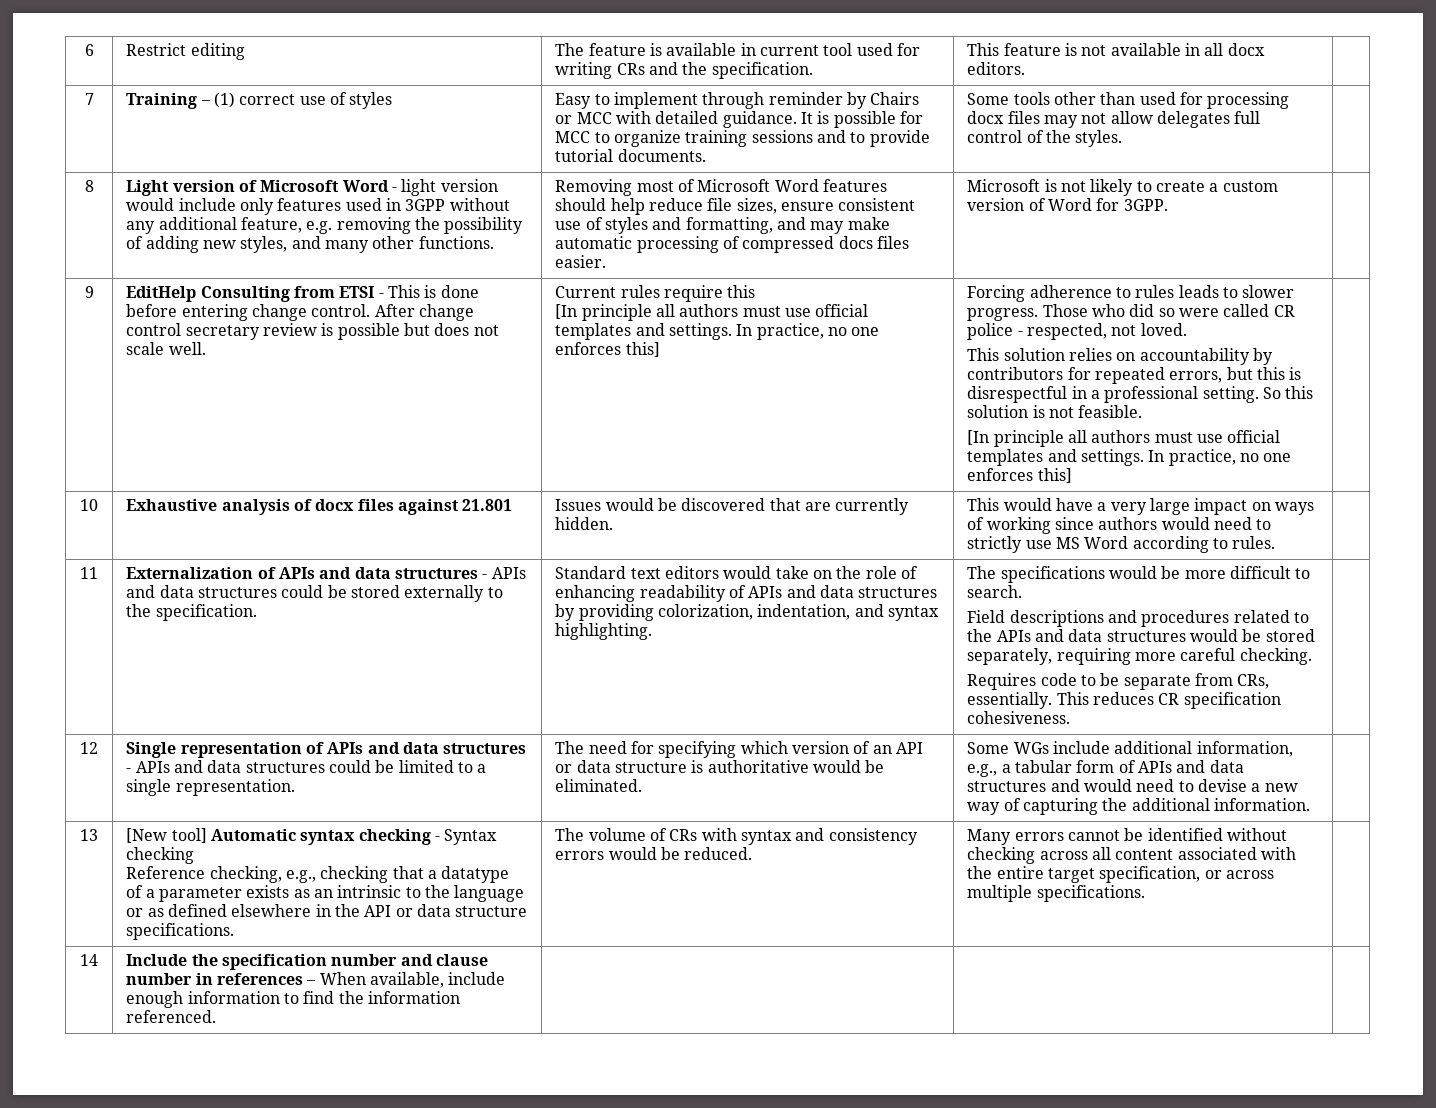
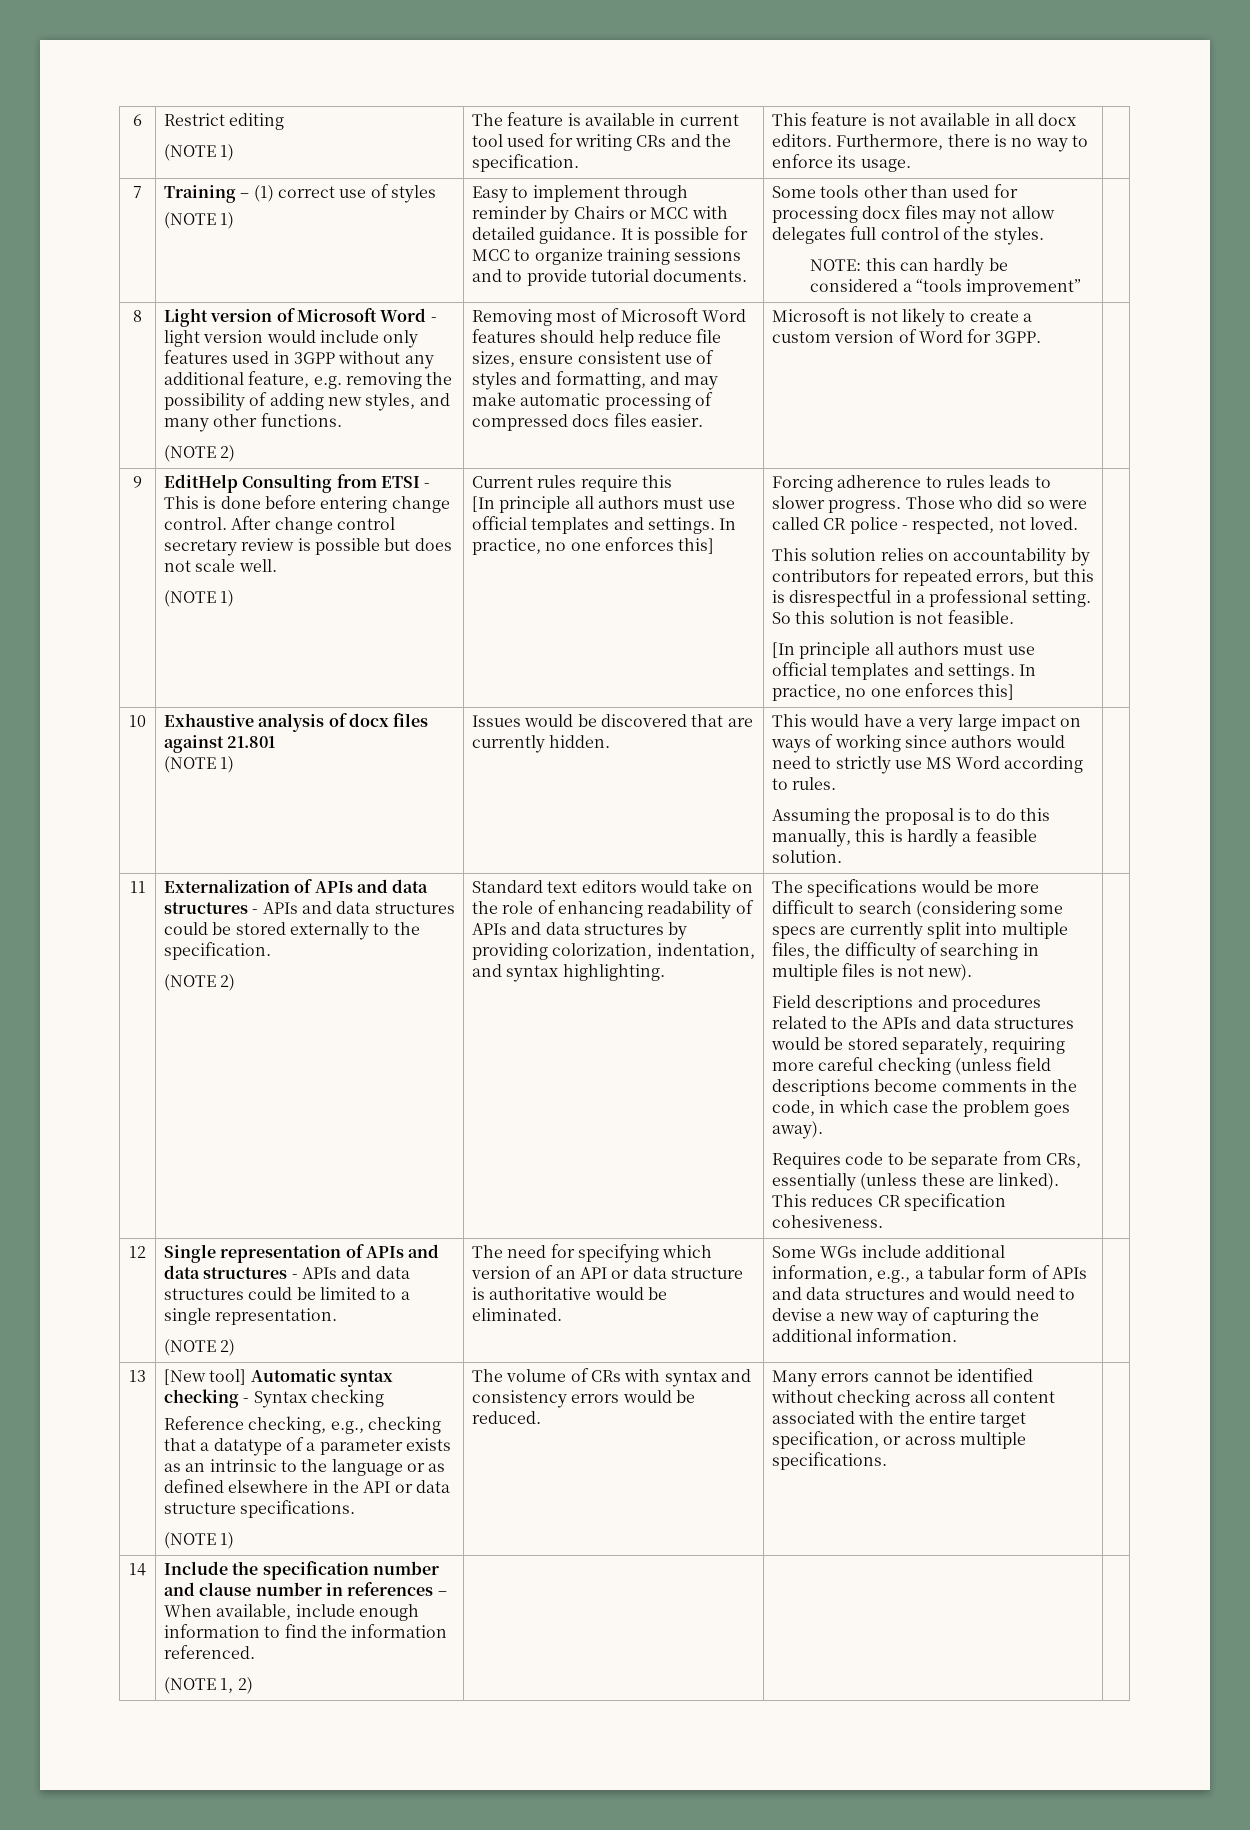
(245, 51) none -> [164,144,235,161] // (NOTE 1)
(1026, 68) none -> [836,134,1089,152] [772,154,911,172] Furthermore, there is no way to enforce its usage.
(393, 100) none -> [164,212,235,229] // (NOTE 1)
(1123, 138) none -> [810,258,1008,276] [810,279,1082,296] // NOTE: this can hardly be considered a “tools improvement”
(494, 242) none -> [164,445,236,462] // (NOTE 2)
(206, 348) none -> [164,590,235,607] // (NOTE 1)
(513, 505) none -> [164,756,235,773] // (NOTE 1)
(1276, 542) none -> [772,808,1051,825] [772,828,1037,847] [772,850,843,863] // Assuming the proposal is to do this manually, this is hardly a feasible solution.
(257, 612) none -> [164,974,236,991] // (NOTE 2)
[967,585,1023,598] search. -> [858,901,1064,918] [772,922,1068,940] [772,942,1039,961] [772,963,973,981] search (considering some specs are currently split into multiple files, the difficulty of searching in multiple files is not new).
[1239,648,1312,665] checking. -> [877,1057,1052,1075] [772,1079,1078,1096] [772,1100,1071,1117] [772,1121,824,1139] checking (unless field descriptions become comments in the code, in which case the problem goes away).
[967,692,1053,709] essentially. -> [772,1172,1060,1191] essentially (unless these are linked).
(295, 787) none -> [164,1339,236,1356] // (NOTE 2)
(235, 931) none -> [164,1532,235,1549] // (NOTE 1)
(217, 1016) none -> [164,1677,253,1694] // (NOTE 1, 2)

